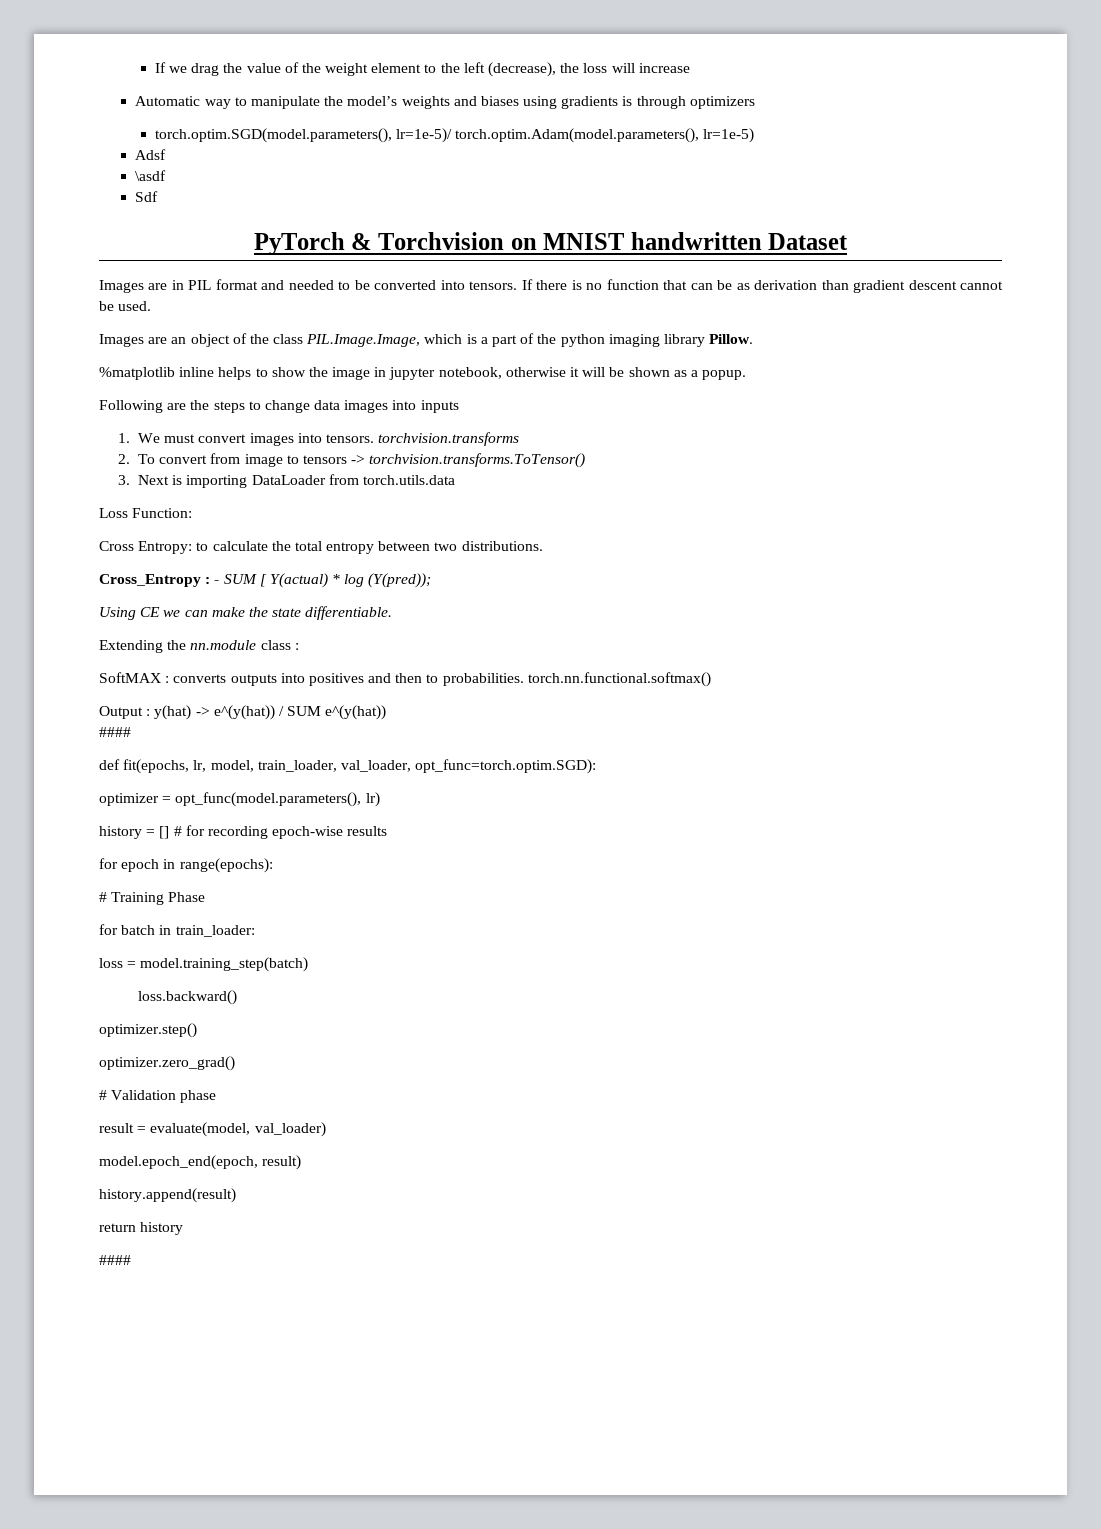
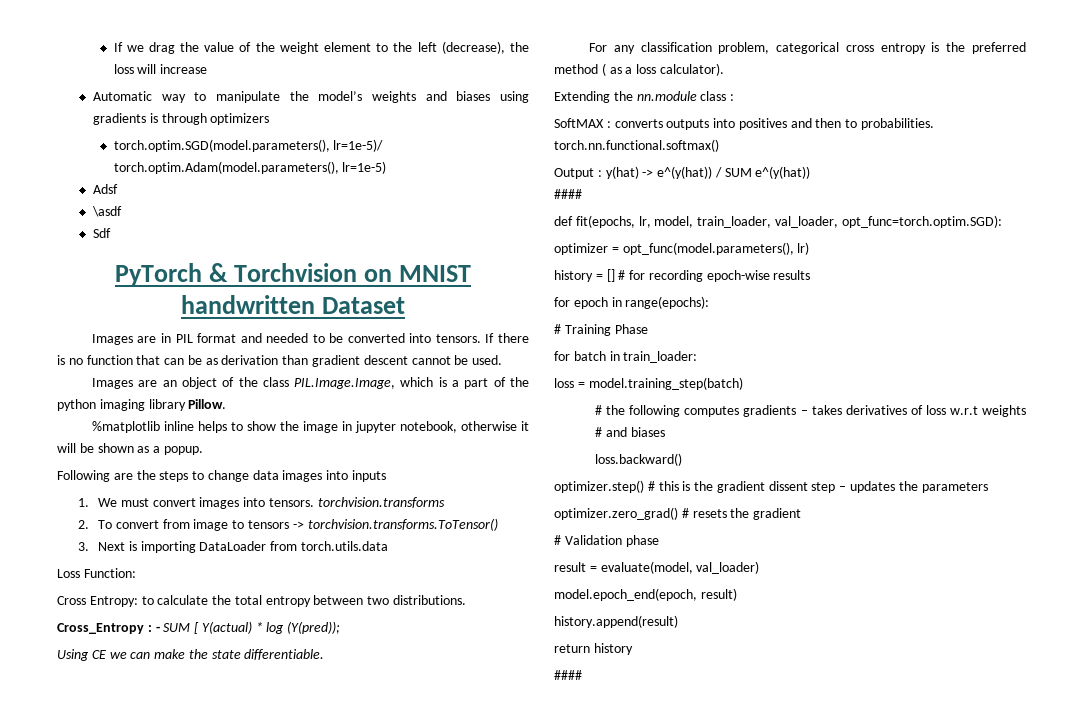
(393, 613) none -> [588,42,1026,54] [554,63,724,76] // For any classification problem, categorical cross entropy is the preferred method ( as a loss calculator).
[137,990,237,1005] [99,1023,197,1038] [99,1056,235,1071] loss.backward() // optimizer.step() // optimizer.zero_grad() -> [595,405,1026,417] [595,427,665,437] [595,453,683,466] [554,480,988,493] [554,507,802,520] # the following computes gradients – takes derivatives of loss w.r.t weights # and biases // loss.backward() // optimizer.step() # this is the gradient dissent step – updates the parameters // optimizer.zero_grad() # resets the gradient

